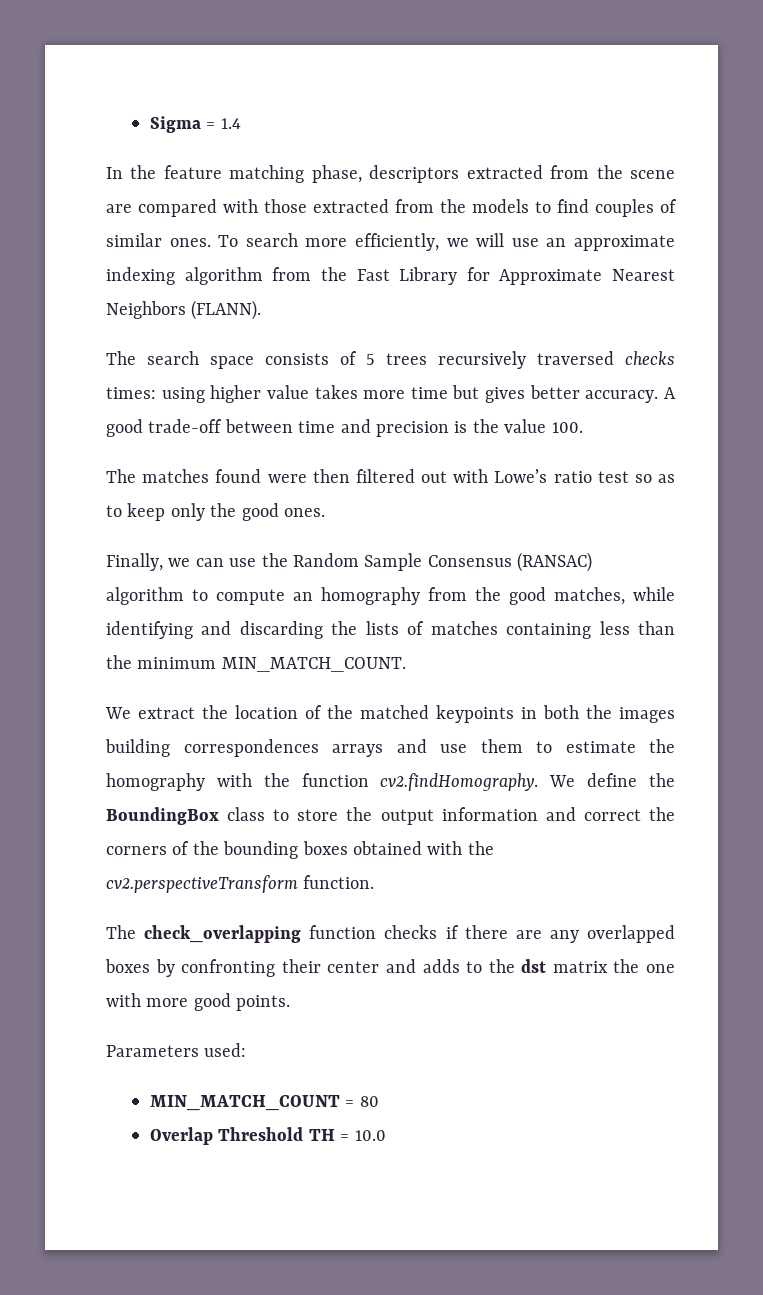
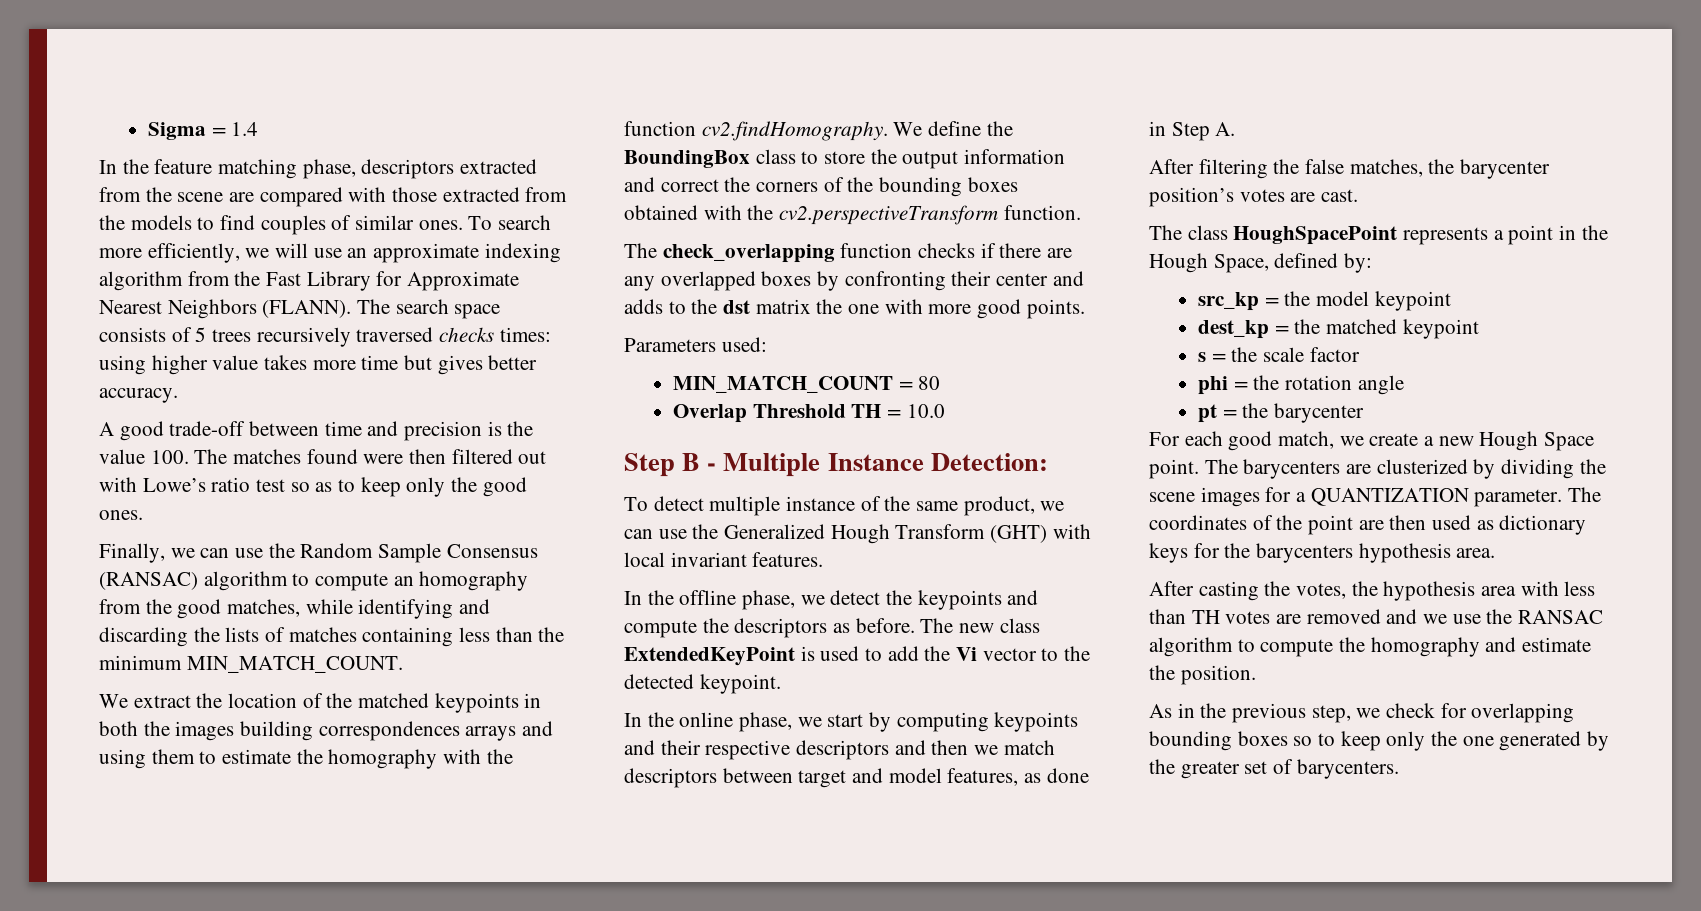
(262, 310) // -> (352, 309) none
(659, 396) none -> (178, 395) //
(583, 427) // -> (189, 457) none
[440,744,467,753] use -> [99,749,146,769] using
(386, 1135) none -> [624,453,1048,477] [624,496,1065,516] [624,524,1091,544] [624,552,824,567] [624,590,1039,610] [624,618,1040,638] [624,646,1091,666] [624,674,781,694] [624,712,1079,732] [624,740,1055,760] [624,768,1089,788] [1149,121,1236,141] [1149,159,1551,179] [1149,187,1359,207] [1149,225,1608,245] [1149,253,1373,273] [1197,291,1451,311] [1197,319,1479,339] [1197,347,1360,362] [1197,375,1404,395] [1197,403,1364,423] [1149,431,1595,451] [1149,459,1606,479] [1149,487,1602,507] [1149,515,1587,535] [1149,543,1496,563] [1149,581,1596,601] [1149,609,1604,624] [1149,637,1592,657] [1149,665,1256,685] [1149,703,1575,723] [1149,731,1610,751] [1149,759,1399,779] // Step B - Multiple Instance Detection: // To detect multiple instance of the same product, we can use the Generalized Hough Transform (GHT) with local invariant features. // In the offline phase, we detect the keypoints and compute the descriptors as before. The new class ExtendedKeyPoint is used to add the Vi vector to the detected keypoint. // In the online phase, we start by computing keypoints and their respective descriptors and then we match descriptors between target and model features, as done in Step A. // After filtering the false matches, the barycenter position’s votes are cast. // The class HoughSpacePoint represents a point in the Hough Space, defined by: // src_kp = the model keypoint // dest_kp = the matched keypoint // s = the scale factor // phi = the rotation angle // pt = the barycenter // For each good match, we create a new Hough Space point. The barycenters are clusterized by dividing the scene images for a QUANTIZATION parameter. The coordinates of the point are then used as dictionary keys for the barycenters hypothesis area. // After casting the votes, the hypothesis area with less than TH votes are removed and we use the RANSAC algorithm to compute the homography and estimate the position. // As in the previous step, we check for overlapping bounding boxes so to keep only the one generated by the greater set of barycenters.

